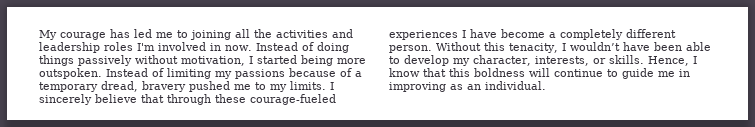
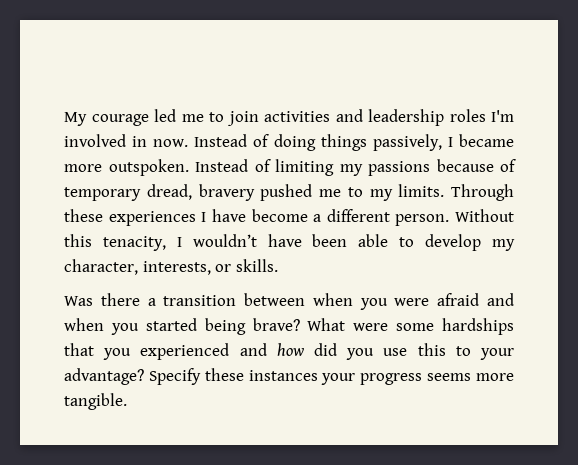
[110,29,130,38] has -> (149, 120) none
[190,29,272,40] joining all the -> [226,111,259,126] join
[78,55,333,66] passively without motivation, I started being -> [372,134,514,151] passively, I became
[355,71,362,77] a -> (516, 165) none
[330,82,334,90] [39,94,336,105] I sincerely believe that through these courage-fueled -> [451,184,514,201] [64,209,103,222] Through these
[560,29,623,40] completely -> (322, 218) none
[647,56,697,66] [389,68,690,79] [389,81,546,92] Hence, I know that this boldness will continue to guide me in improving as an individual. -> [64,293,514,310] [64,318,514,335] [64,343,514,360] [64,368,514,385] [64,393,127,410] // Was there a transition between when you were afraid and when you started being brave? What were some hardships that you experienced and how did you use this to your advantage? Specify these instances your progress seems more tangible.

